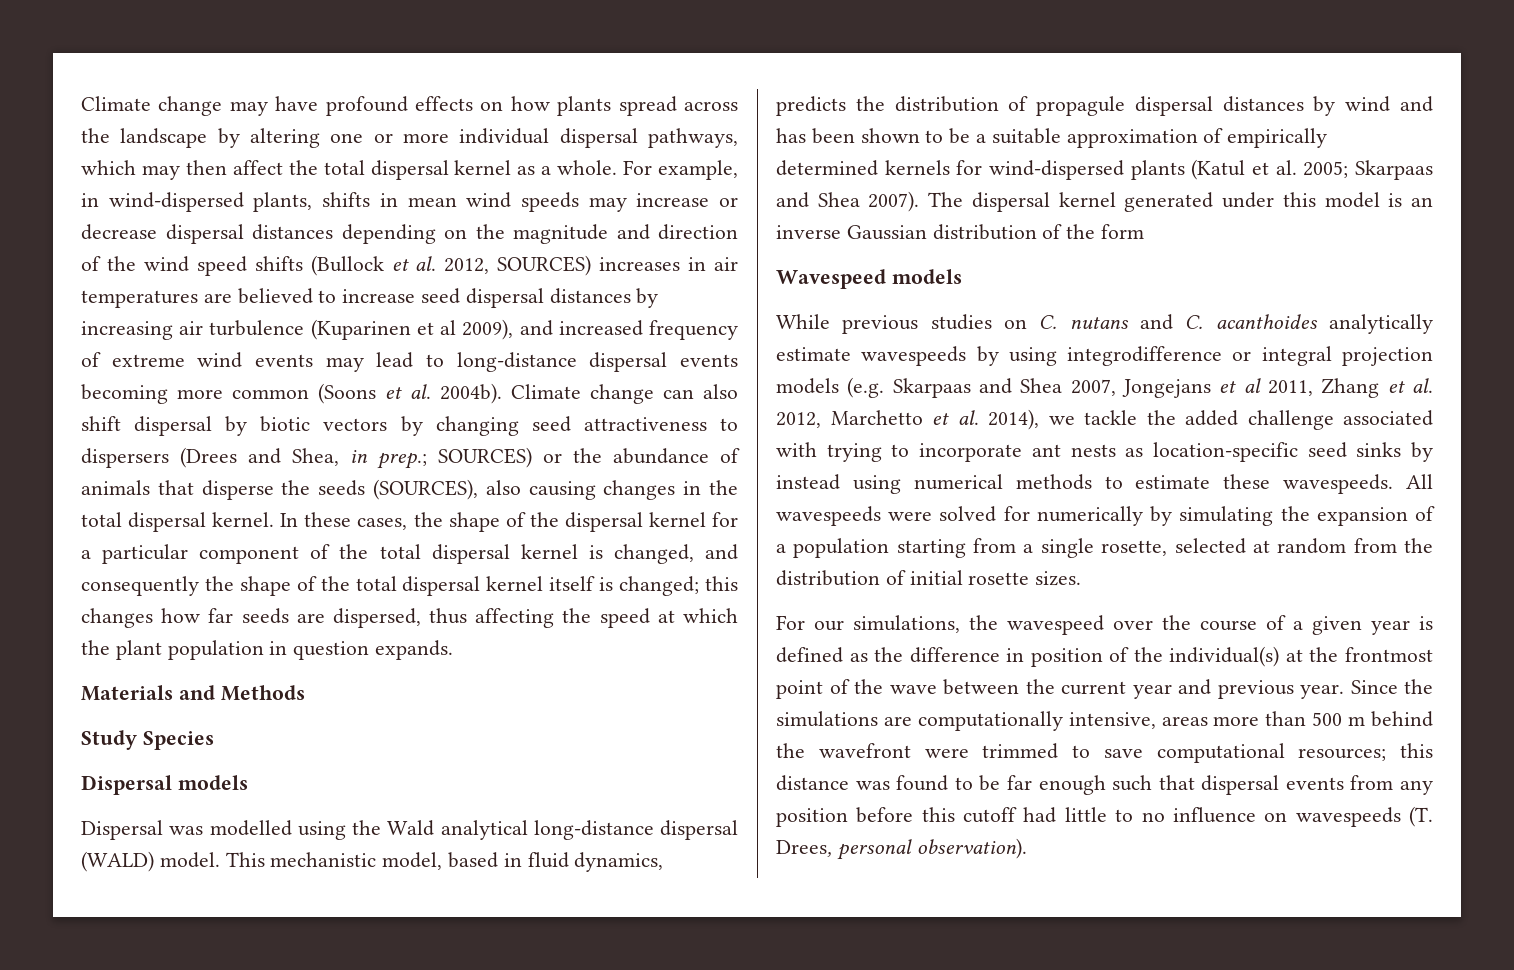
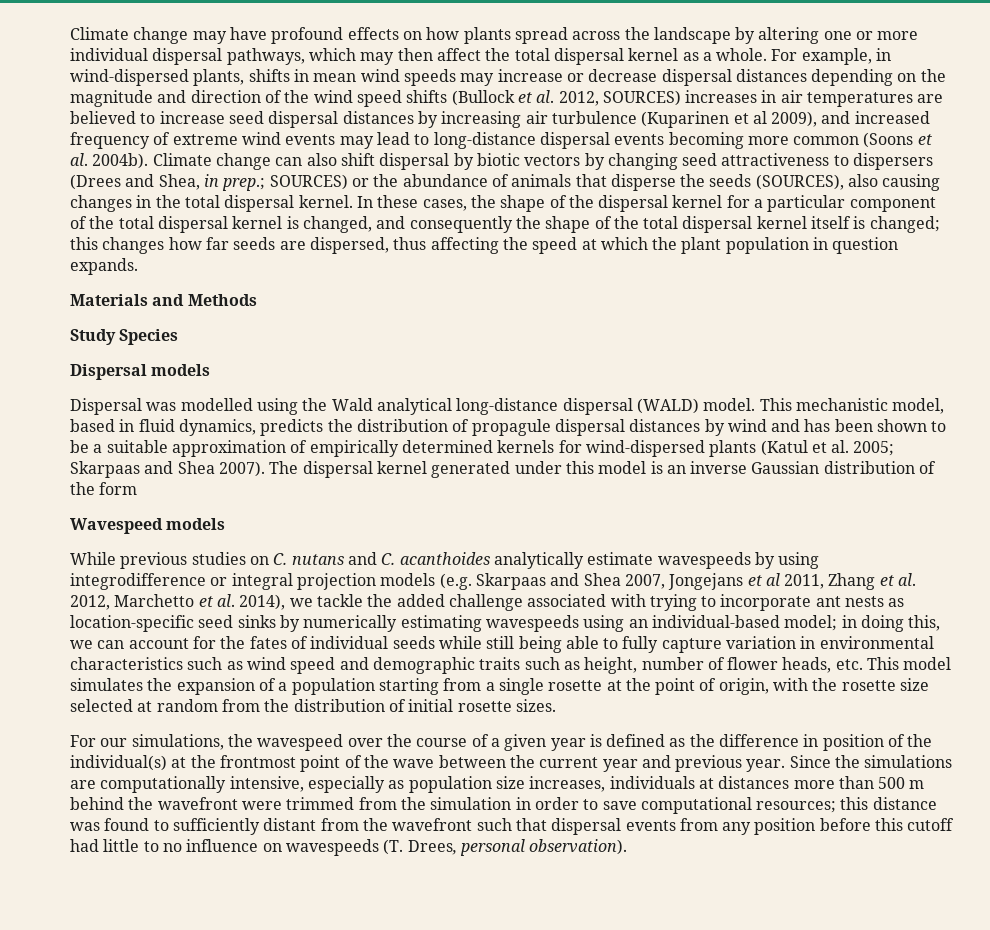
[776,474,1433,494] [776,506,1274,526] instead using numerical methods to estimate these wavespeeds. All wavespeeds were solved for numerically by simulating -> [303,615,941,632] [70,636,934,653] [70,657,952,674] [70,678,143,691] numerically estimating wavespeeds using an individual-based model; in doing this, we can account for the fates of individual seeds while still being able to fully capture variation in environmental characteristics such as wind speed and demographic traits such as height, number of flower heads, etc. This model simulates
[1101,540,1168,556] rosette, -> [548,678,930,695] rosette at the point of origin, with the rosette size
[1161,716,1208,726] areas -> [307,776,790,793] especially as population size increases, individuals at distances
(1059, 751) none -> [358,797,579,810] from the simulation in order
[979,775,1106,795] be far enough -> [172,818,473,835] sufficiently distant from the wavefront

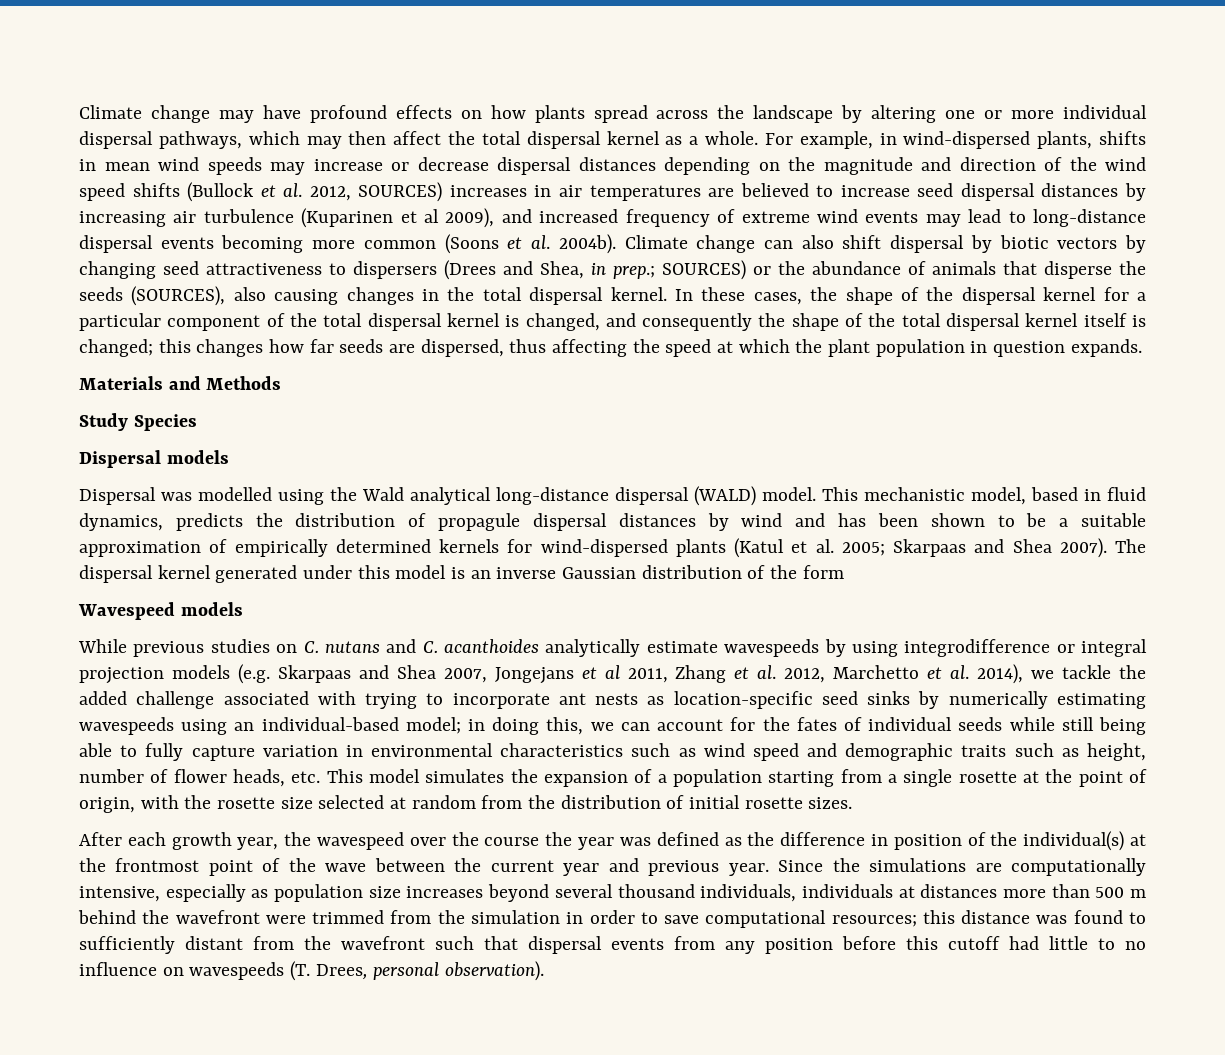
[70,734,224,750] For our simulations, -> [79,832,279,850] After each growth year,
[471,734,602,751] of a given year is -> [545,832,651,850] the year was
[529,776,606,792] increases, -> [406,884,797,902] increases beyond several thousand individuals,

